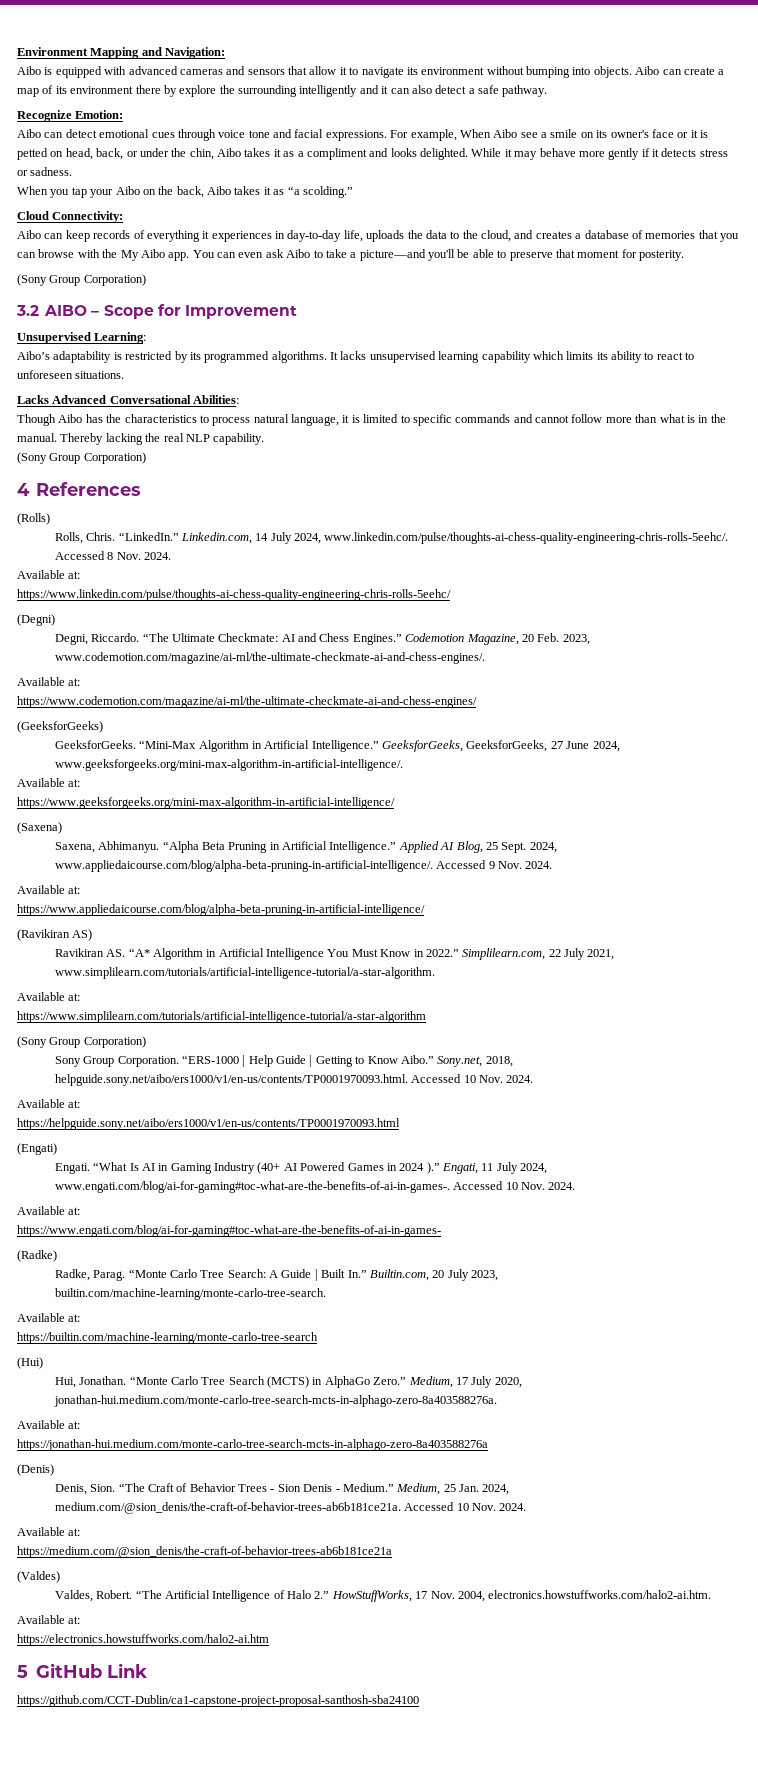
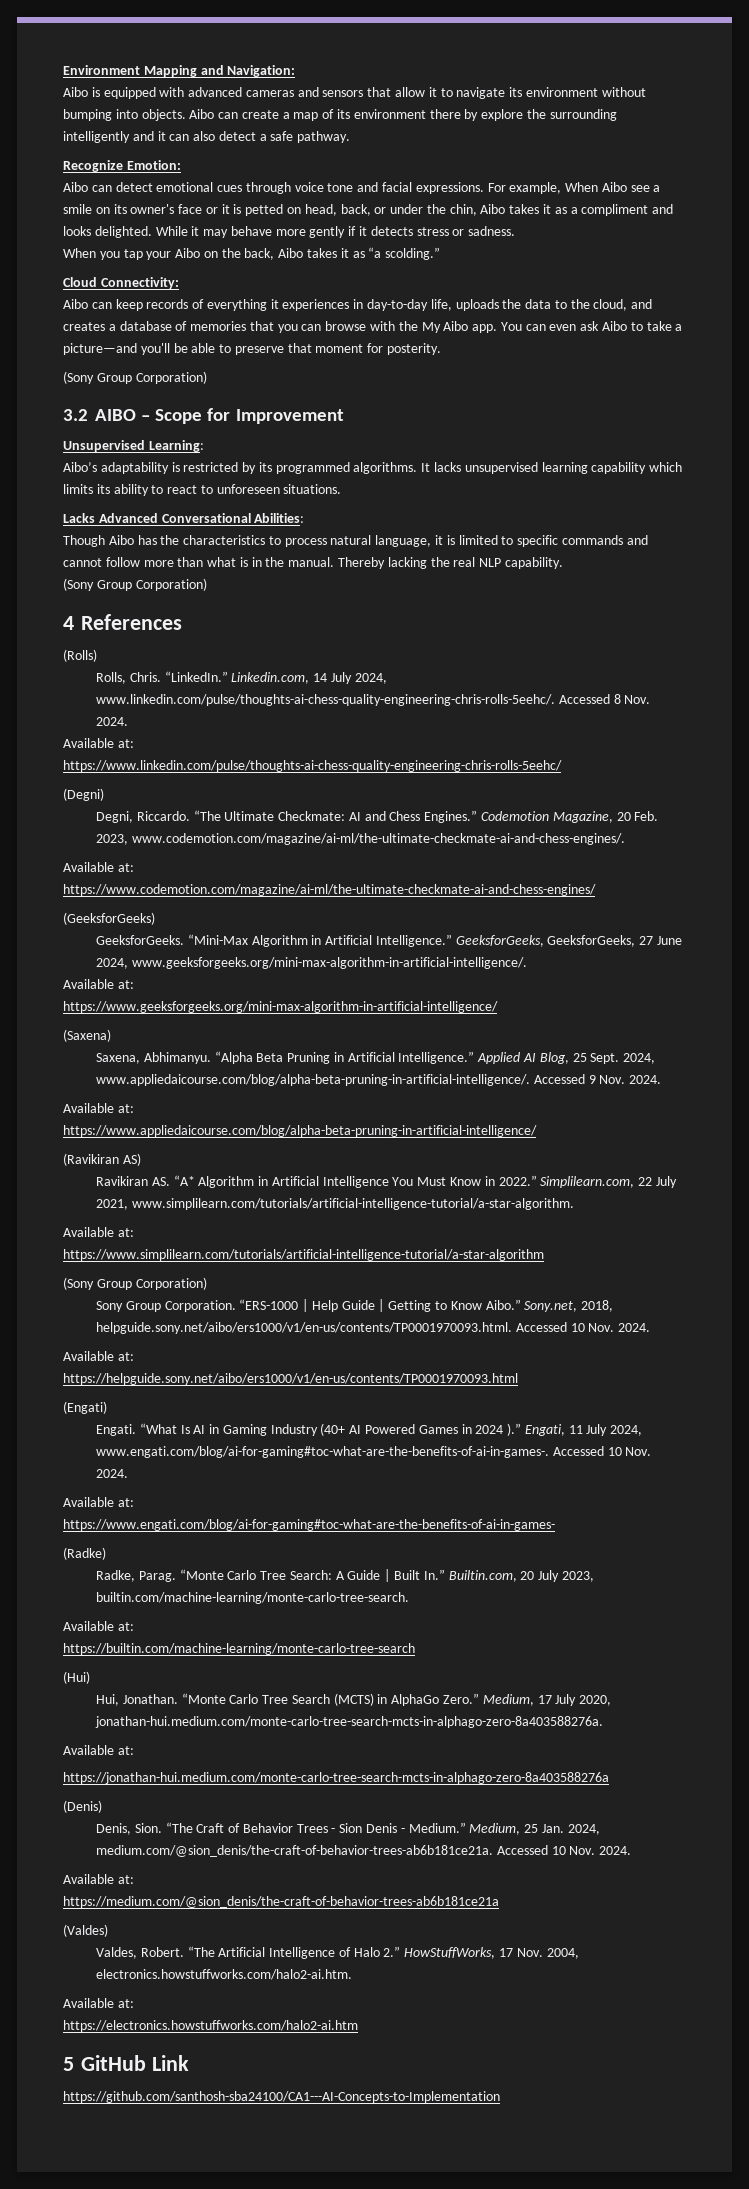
[17,1695,419,1707] https://github.com/CCT-Dublin/ca1-capstone-project-proposal-santhosh-sba24100 -> [63,2091,500,2103] https://github.com/santhosh-sba24100/CA1---AI-Concepts-to-Implementation

